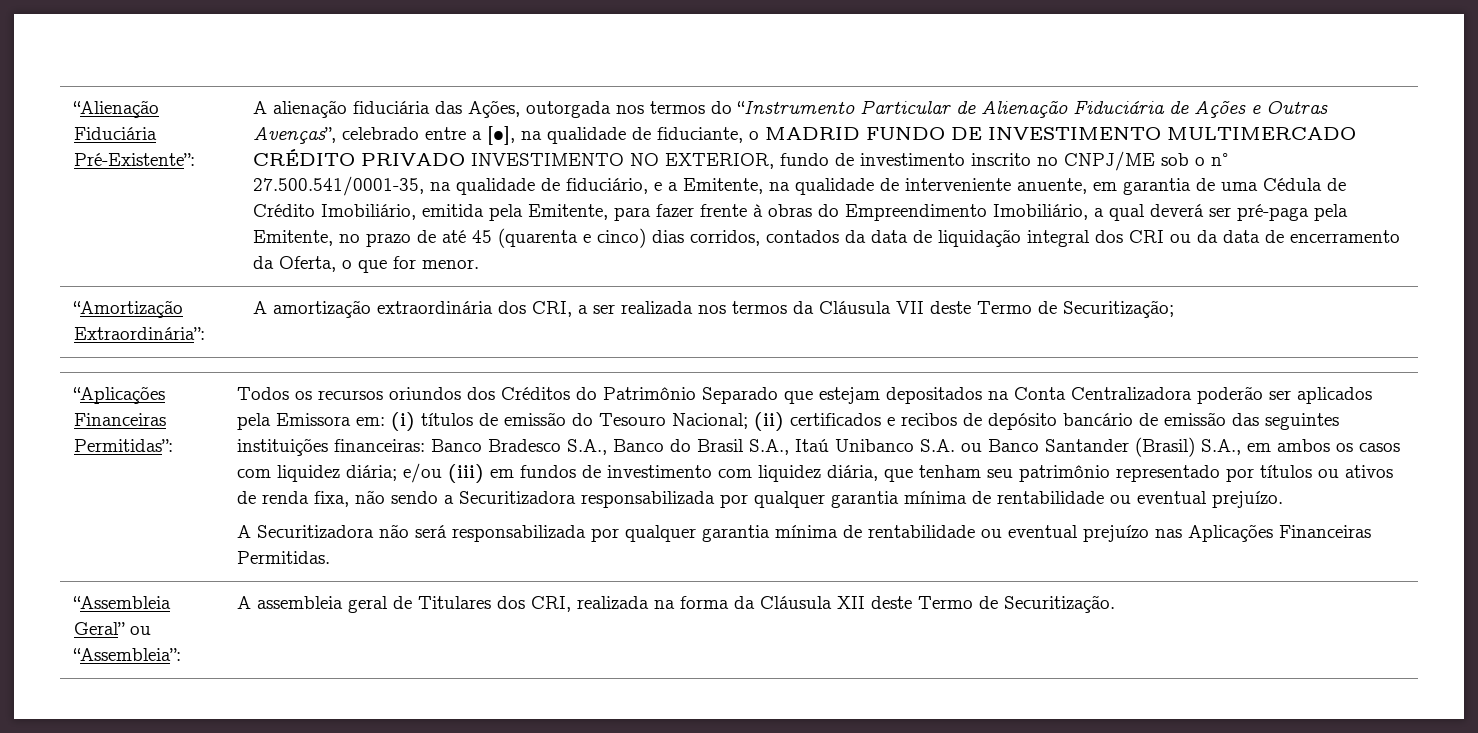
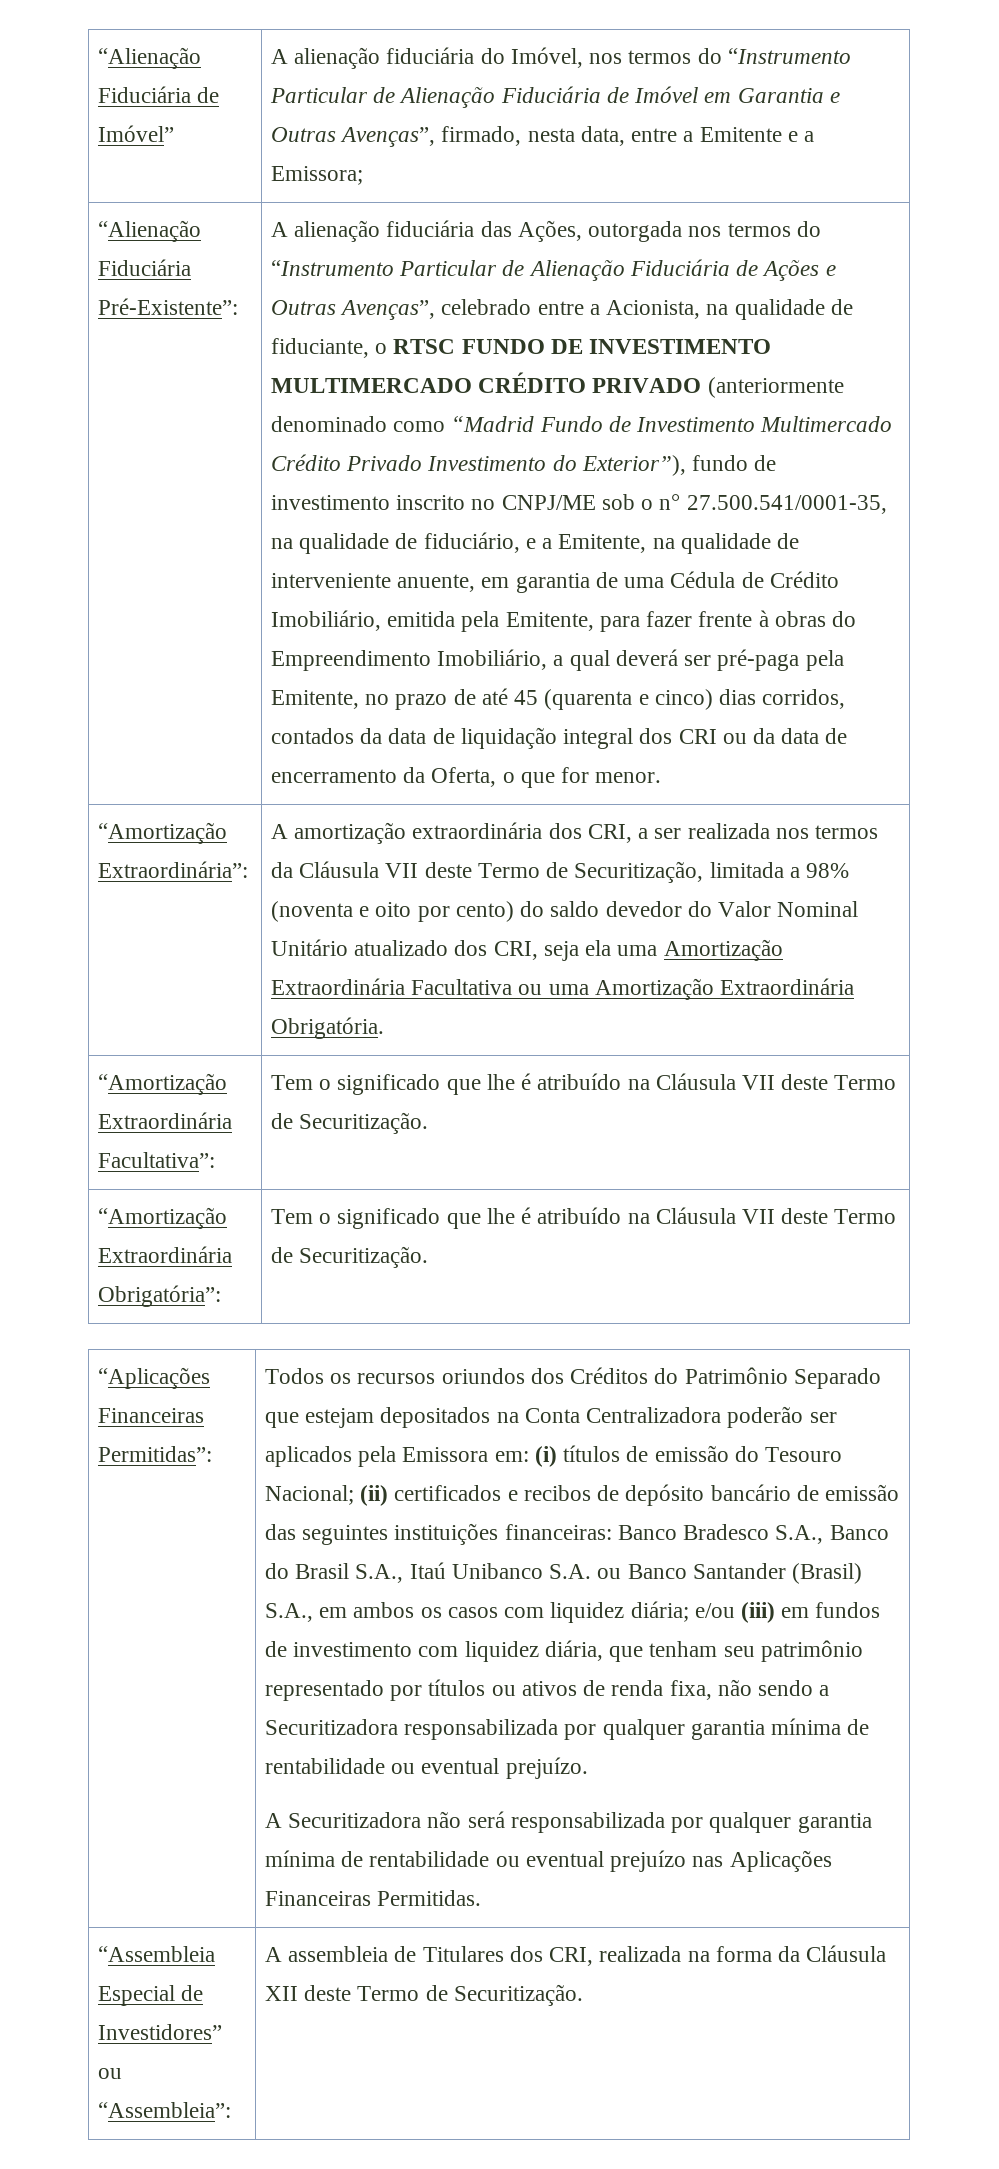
[73,100,160,118] [74,127,158,140] “Alienação Fiduciária -> [98,47,202,69] [98,86,220,103] [98,125,175,142] [271,47,851,69] [270,86,840,108] [271,126,814,147] [271,166,364,185] [98,220,202,242] [98,259,192,276] “Alienação Fiduciária de Imóvel” | A alienação fiduciária do Imóvel, nos termos do “Instrumento Particular de Alienação Fiduciária de Imóvel em Garantia e Outras Avenças”, firmado, nesta data, entre a Emitente e a Emissora; // “Alienação Fiduciária
[487,126,516,145] [•], -> [606,300,701,319] Acionista,
[765,127,861,140] MADRID -> [393,339,456,354] RTSC
[471,153,775,169] INVESTIMENTO NO EXTERIOR, -> [707,377,844,398] [271,416,893,432] [271,454,686,476] (anteriormente denominado como “Madrid Fundo de Investimento Multimercado Crédito Privado Investimento do Exterior”),
[1063,300,1175,318] Securitização; -> [574,861,849,883] [271,901,859,922] [271,939,783,961] [271,978,855,1000] [271,1017,385,1039] [98,1073,228,1095] [98,1112,233,1129] [98,1152,216,1168] [271,1073,897,1095] [271,1112,429,1134] [98,1207,228,1229] [98,1246,233,1263] [98,1285,222,1307] [271,1207,897,1229] [271,1246,429,1268] Securitização, limitada a 98% (noventa e oito por cento) do saldo devedor do Valor Nominal Unitário atualizado dos CRI, seja ela uma Amortização Extraordinária Facultativa ou uma Amortização Extraordinária Obrigatória. // “Amortização Extraordinária Facultativa”: | Tem o significado que lhe é atribuído na Cláusula VII deste Termo de Securitização. // “Amortização Extraordinária Obrigatória”: | Tem o significado que lhe é atribuído na Cláusula VII deste Termo de Securitização.
[74,622,126,635] Geral” -> [98,1985,204,2006] [98,2024,223,2040] Especial de Investidores”
[348,596,389,613] geral -> (389, 1954) none

